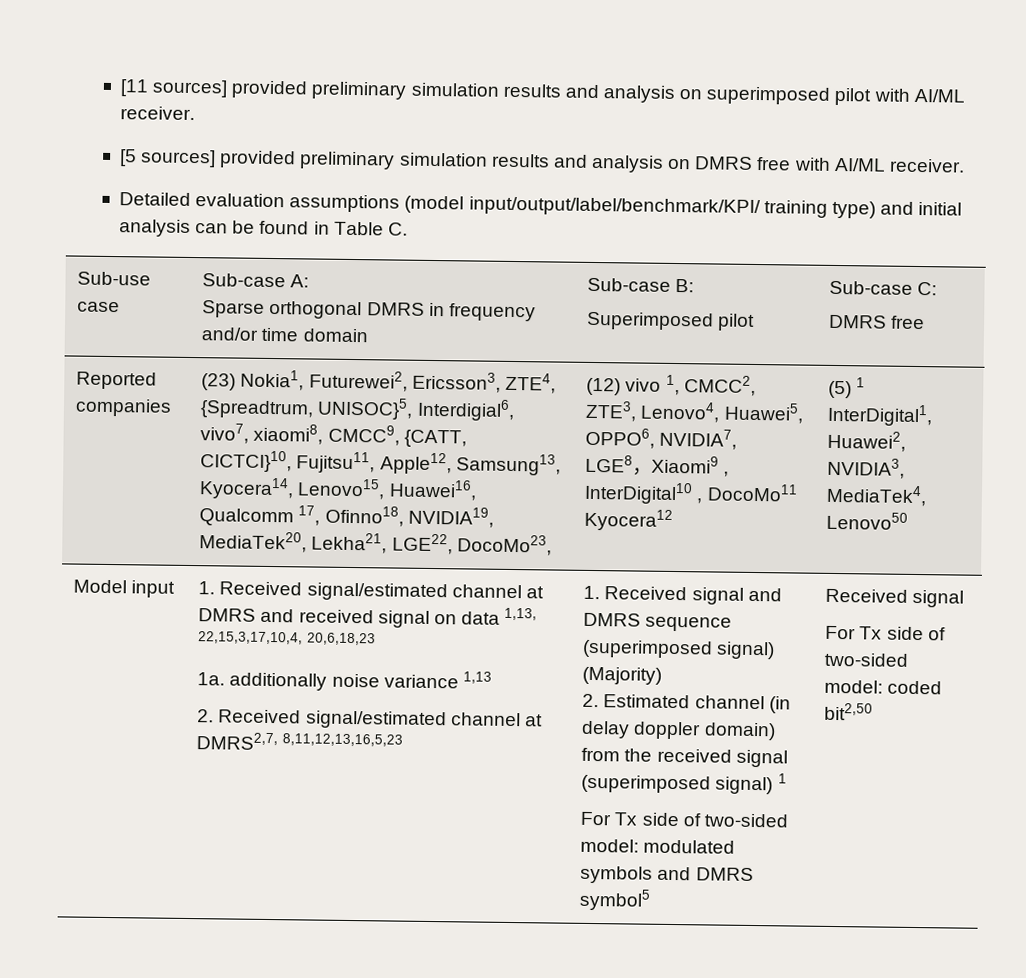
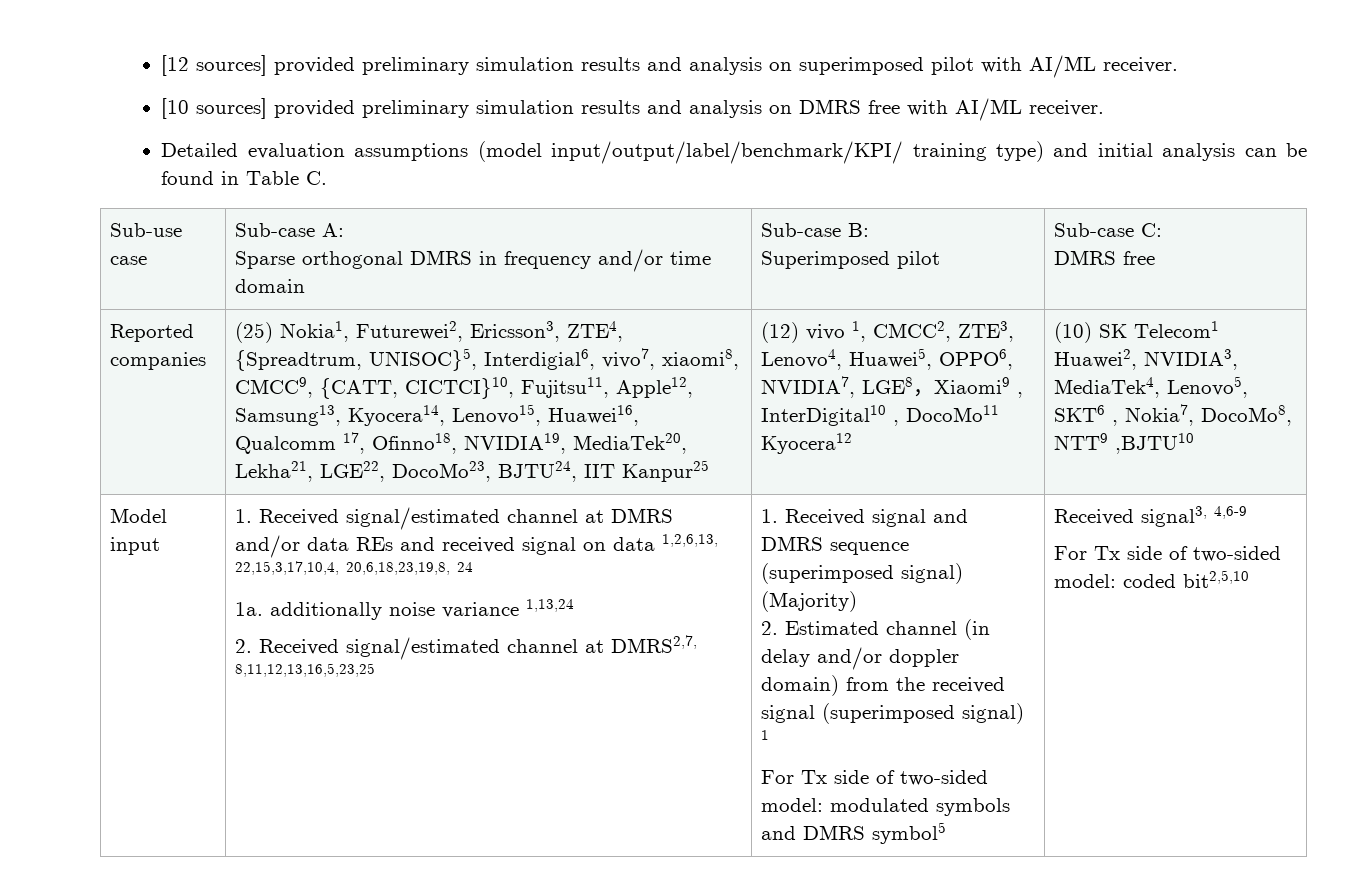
[120,79,150,97] [11 -> [161,55,190,76] [12
[119,149,138,167] [5 -> [161,98,190,119] [10
[201,373,237,391] (23) -> [235,322,274,343] (25)
(552, 545) none -> [498,460,710,482] BJTU24, IIT Kanpur25
[828,377,866,399] [827,403,934,427] [827,430,907,452] [827,457,906,479] [826,484,928,507] [826,511,909,530] (5) 1 InterDigital1, Huawei2, NVIDIA3, MediaTek4, Lenovo50 -> [1054,321,1220,343] [1054,349,1239,370] [1054,376,1249,398] [1054,404,1293,426] [1054,433,1195,454] (10) SK Telecom1 Huawei2, NVIDIA3, MediaTek4, Lenovo5, SKT6 , Nokia7, DocoMo8, NTT9 ,BJTU10
(257, 615) none -> [235,535,394,558] and/or data REs
[504,607,538,621] [198,631,377,646] 1,13, 22,15,3,17,10,4, 20,6,18,23 -> [662,534,719,547] [235,561,474,575] 1,2,6,13, 22,15,3,17,10,4, 20,6,18,23,19,8, 24
[462,671,492,684] 1,13 -> [526,599,575,612] 1,13,24
[282,733,404,747] 8,11,12,13,16,5,23 -> [235,663,376,677] 8,11,12,13,16,5,23,25
(631, 729) none -> [817,647,883,670] and/or
[912,589,965,608] signal -> [1141,506,1248,527] signal3, 4,6-9
[824,702,874,721] bit2,50 -> [1183,570,1250,588] bit2,5,10

